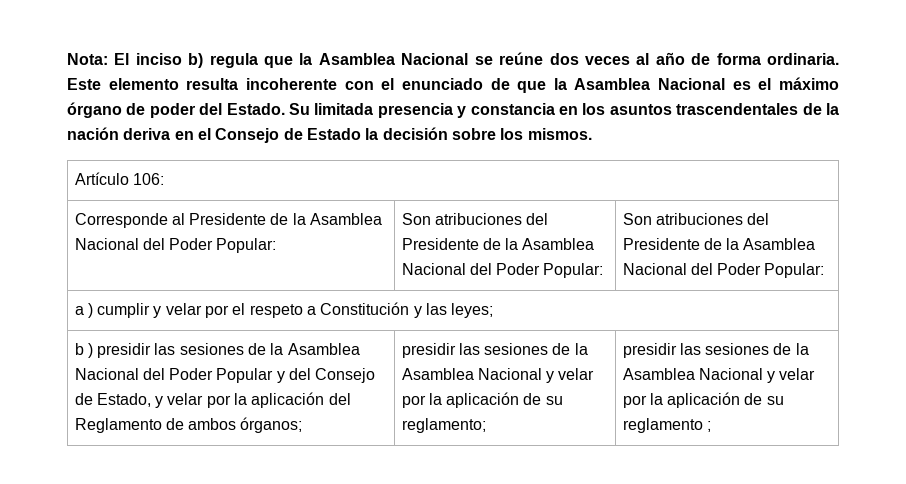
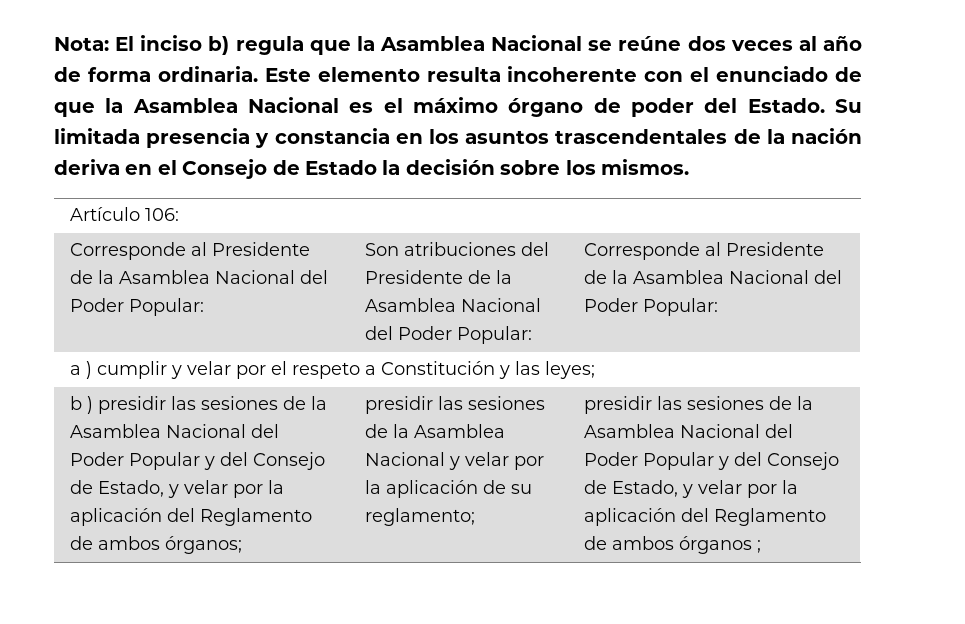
[622,213,770,225] Son atribuciones del -> [583,242,721,260] Corresponde al
[767,368,816,383] [622,392,784,408] [622,418,703,433] y velar por la aplicación de su reglamento -> [764,424,793,438] [583,452,839,470] [583,480,798,498] [583,508,826,526] [583,536,752,554] del Poder Popular y del Consejo de Estado, y velar por la aplicación del Reglamento de ambos órganos

